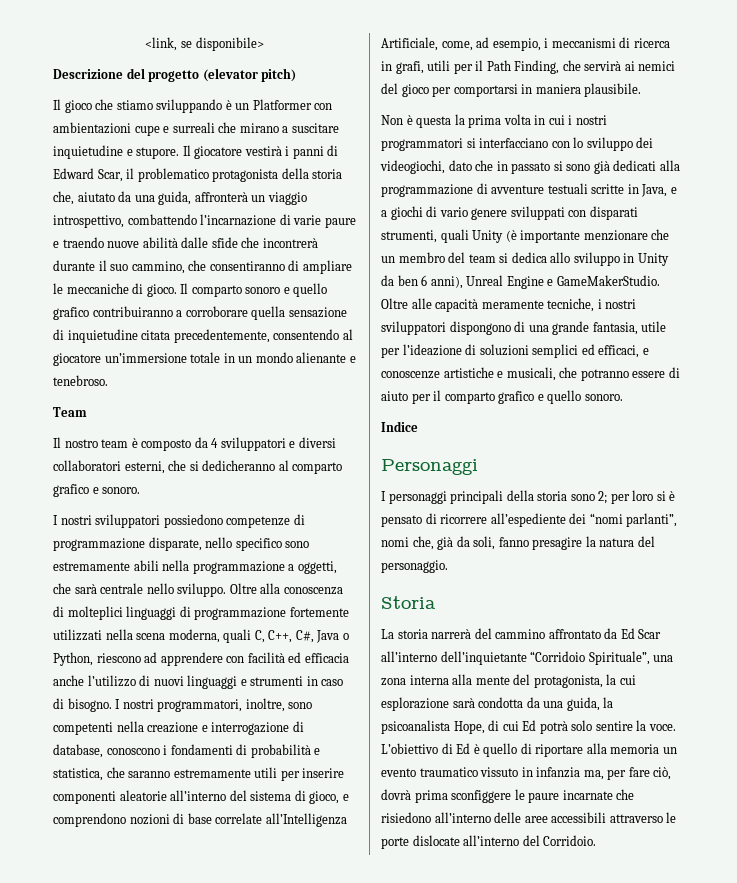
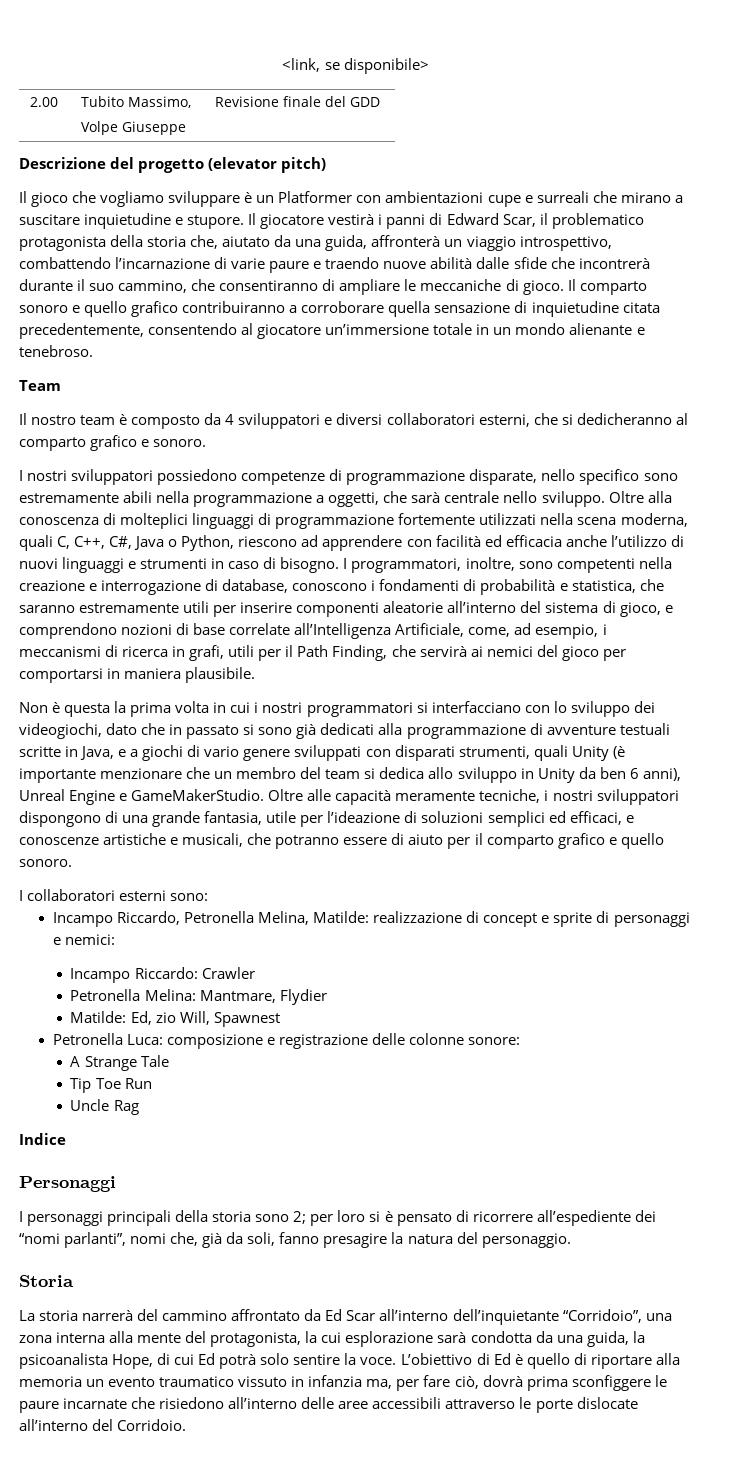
(264, 44) none -> [30,97,59,107] [81,96,192,108] [81,121,187,135] [215,96,381,107] // 2.00 | Tubito Massimo, // Volpe Giuseppe | Revisione finale del GDD
[116,99,223,113] stiamo sviluppando -> [100,191,241,207] vogliamo sviluppare
[122,699,154,709] nostri -> (348, 563) none
(623, 397) none -> [19,889,209,901] [52,911,690,927] [52,934,116,945] [70,967,255,983] [70,989,327,1005] [70,1011,280,1027] [52,1033,521,1049] [70,1055,169,1071] [70,1078,152,1093] [70,1099,139,1115] // I collaboratori esterni sono: // Incampo Riccardo, Petronella Melina, Matilde: realizzazione di concept e sprite di personaggi e nemici: // Incampo Riccardo: Crawler // Petronella Melina: Mantmare, Flydier // Matilde: Ed, zio Will, Spawnest // Petronella Luca: composizione e registrazione delle colonne sonore: // A Strange Tale // Tip Toe Run // Uncle Rag
[530,651,650,665] “Corridoio Spirituale”, -> [562,1309,642,1323] “Corridoio”,

